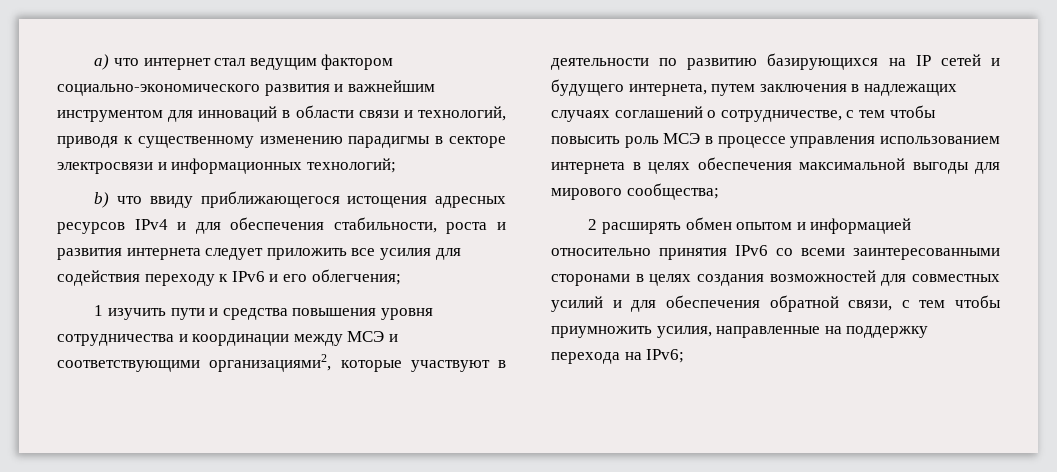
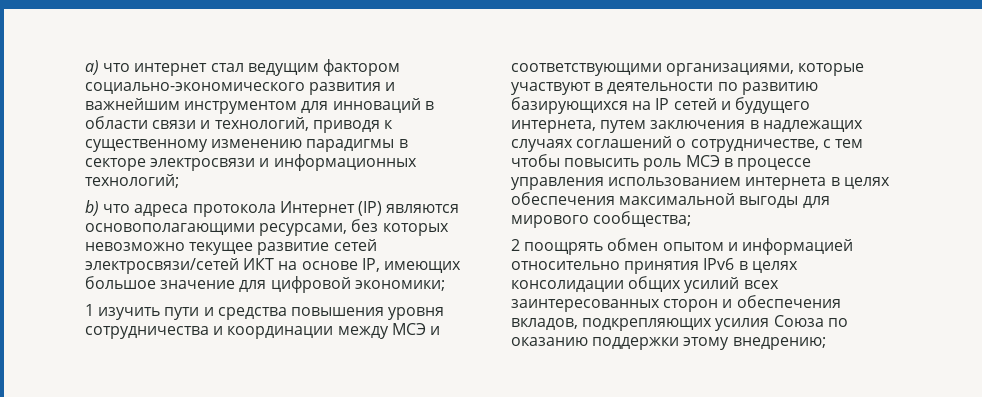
[149,191,506,208] [57,217,506,234] [57,248,461,260] [57,269,401,286] ввиду приближающегося истощения адресных ресурсов IPv4 и для обеспечения стабильности, роста и развития интернета следует приложить все усилия для содействия переходу к IPv6 и его облегчения; -> [134,201,460,217] [85,219,449,236] [85,239,377,255] [85,258,461,274] [85,276,445,293] адреса протокола Интернет (IP) являются основополагающими ресурсами, без которых невозможно текущее развитие сетей электросвязи/сетей ИКТ на основе IP, имеющих большое значение для цифровой экономики;
[209,354,332,372] организациями2, -> [666,63,795,76] организациями,
[602,222,682,234] расширять -> [524,242,604,255] поощрять
[776,248,1000,260] [551,270,1000,286] [551,295,1001,312] [551,326,929,338] [551,349,685,364] со всеми заинтересованными сторонами в целях создания возможностей для совместных усилий и для обеспечения обратной связи, с тем чтобы приумножить усилия, направленные на поддержку перехода на IPv6; -> [738,261,798,273] [511,276,779,293] [511,295,841,312] [511,315,848,331] [511,337,826,350] в целях консолидации общих усилий всех заинтересованных сторон и обеспечения вкладов, подкрепляющих усилия Союза по оказанию поддержки этому внедрению;

